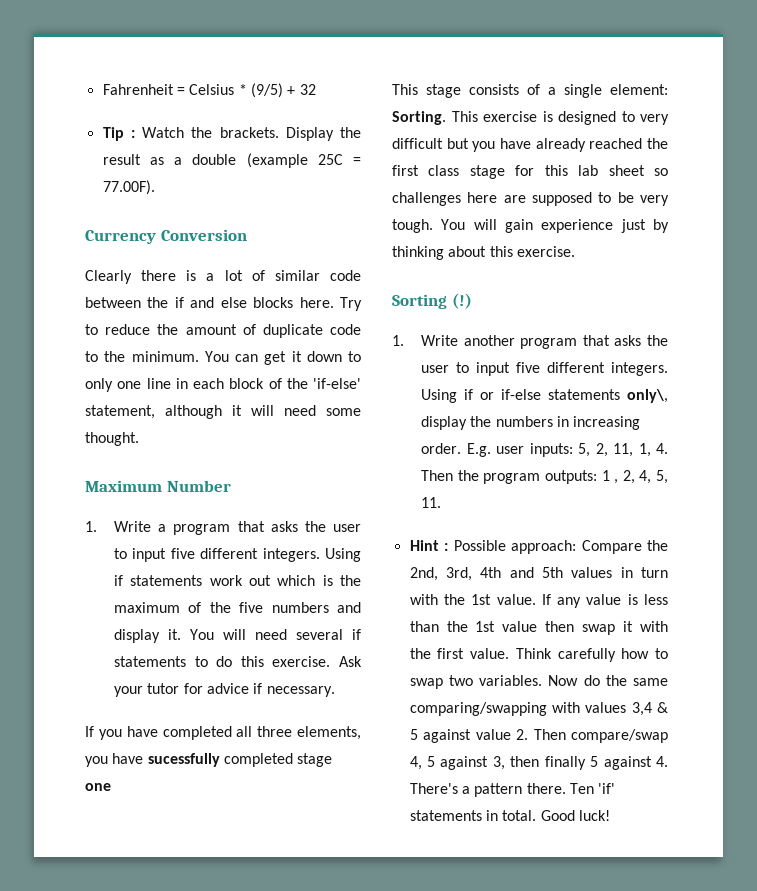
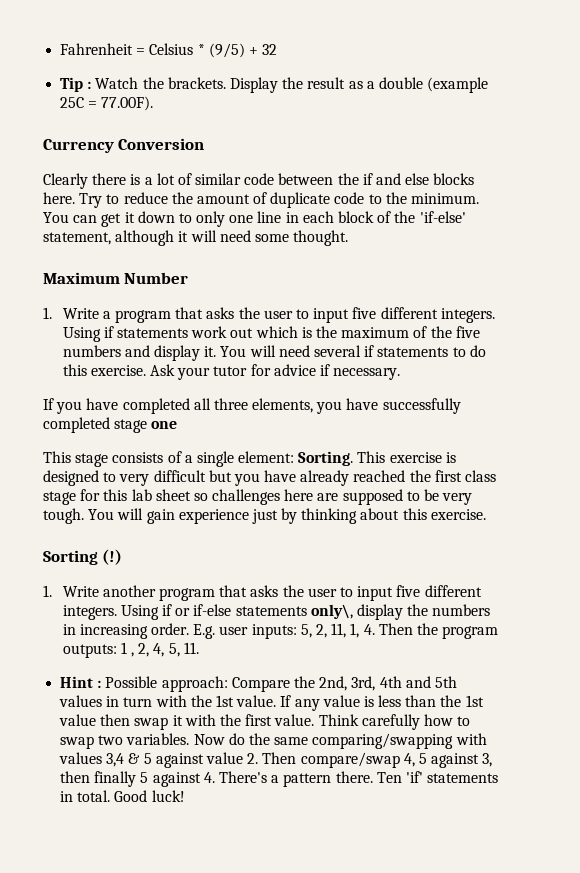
[147,753,220,767] sucessfully -> [382,398,461,414] successfully

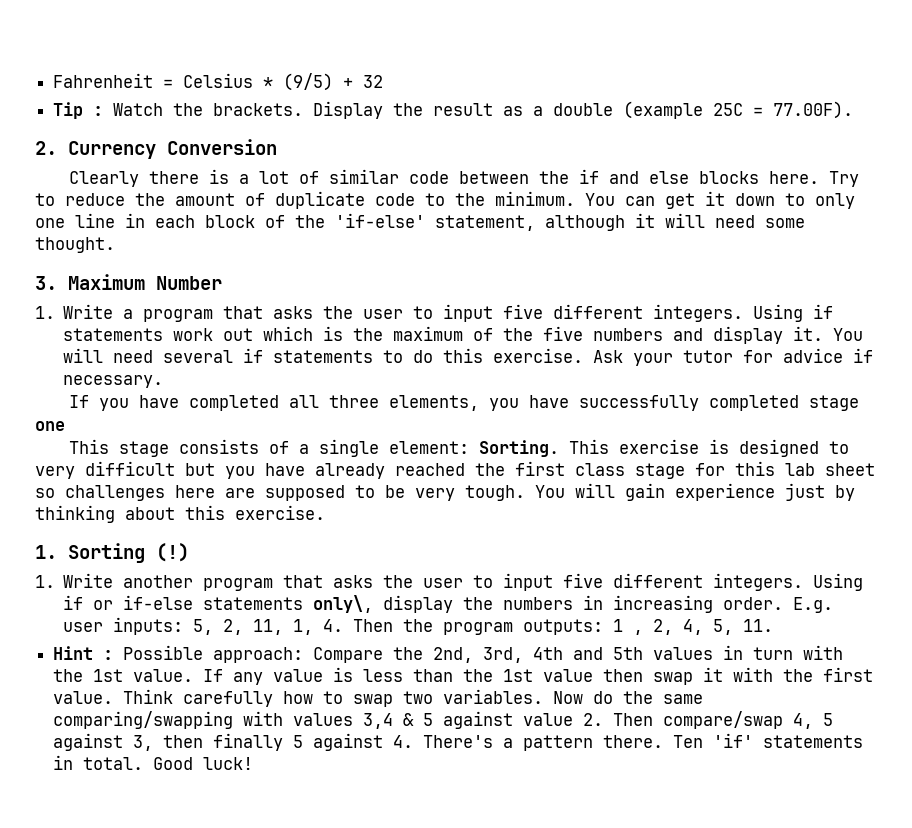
(154, 103) none -> [35,141,57,155] 2.
(349, 238) none -> [35,276,57,290] 3.
(486, 514) none -> [35,545,57,559] 1.

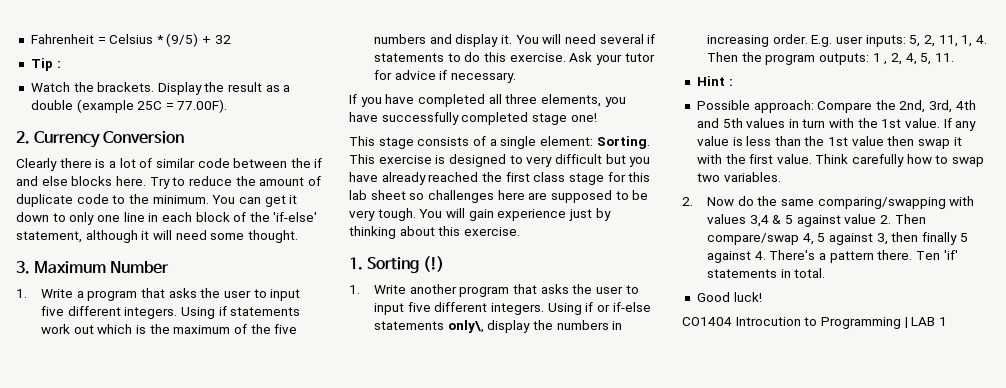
(104, 111) none -> (61, 64) //
[35,421,65,431] one -> [570,113,597,122] one!
(114, 655) none -> (733, 82) //
(544, 696) none -> [682,197,693,206] // 2.
(144, 763) none -> (826, 273) //
(254, 763) none -> [682,317,947,329] // CO1404 Introcution to Programming | LAB 1

